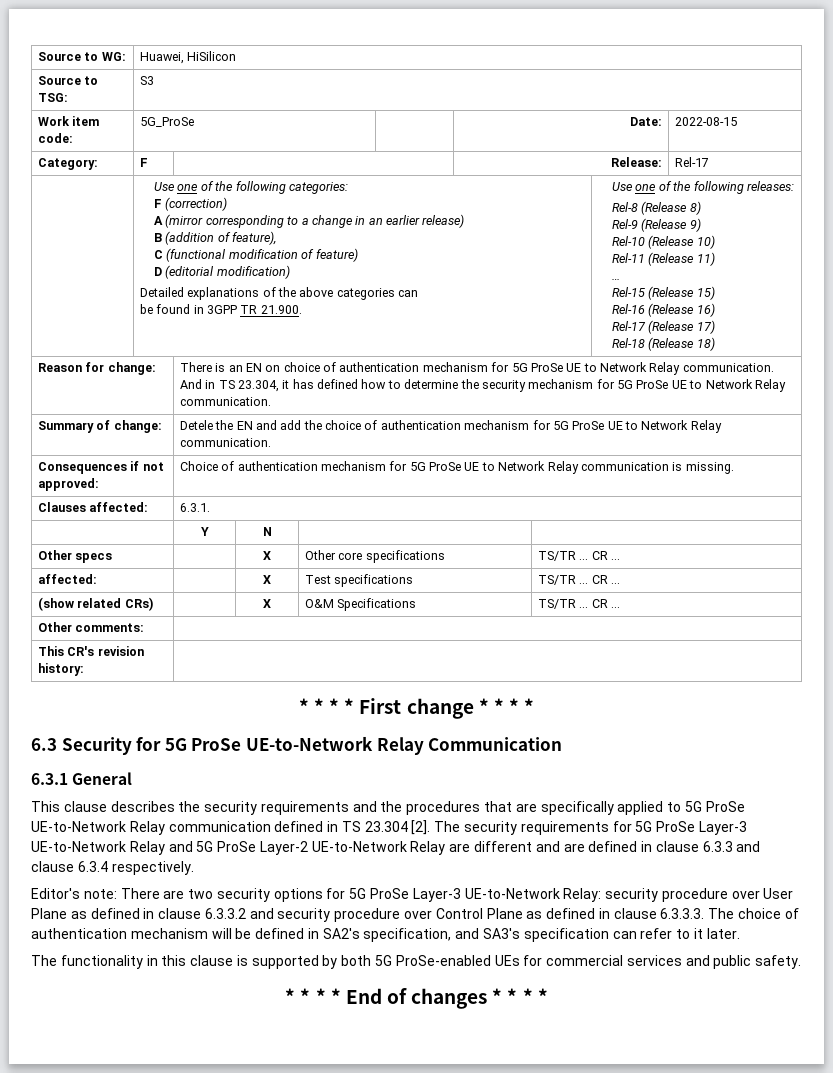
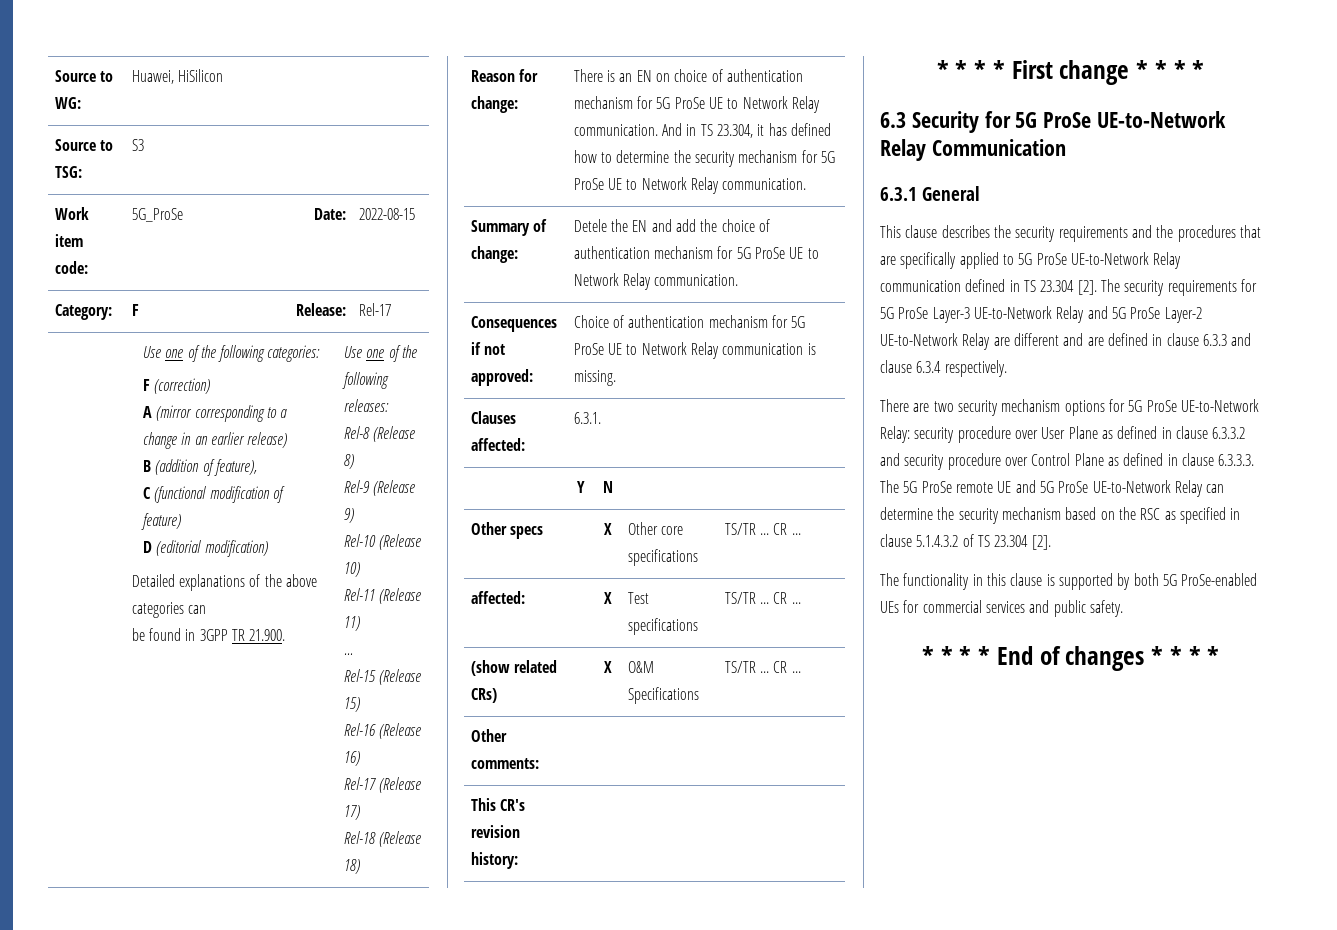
[31,888,117,899] Editor's note: -> (1007, 368) none
(270, 895) none -> [1001,399,1061,412] mechanism
[412,888,461,902] Layer-3 -> (1177, 406) none
[738,908,799,919] [31,928,740,942] choice of authentication mechanism will be defined in SA2's specification, and SA3's specification can refer to it later. -> [903,480,1225,497] [880,507,1241,524] [880,534,1051,550] 5G ProSe remote UE and 5G ProSe UE-to-Network Relay can determine the security mechanism based on the RSC as specified in clause 5.1.4.3.2 of TS 23.304 [2].

